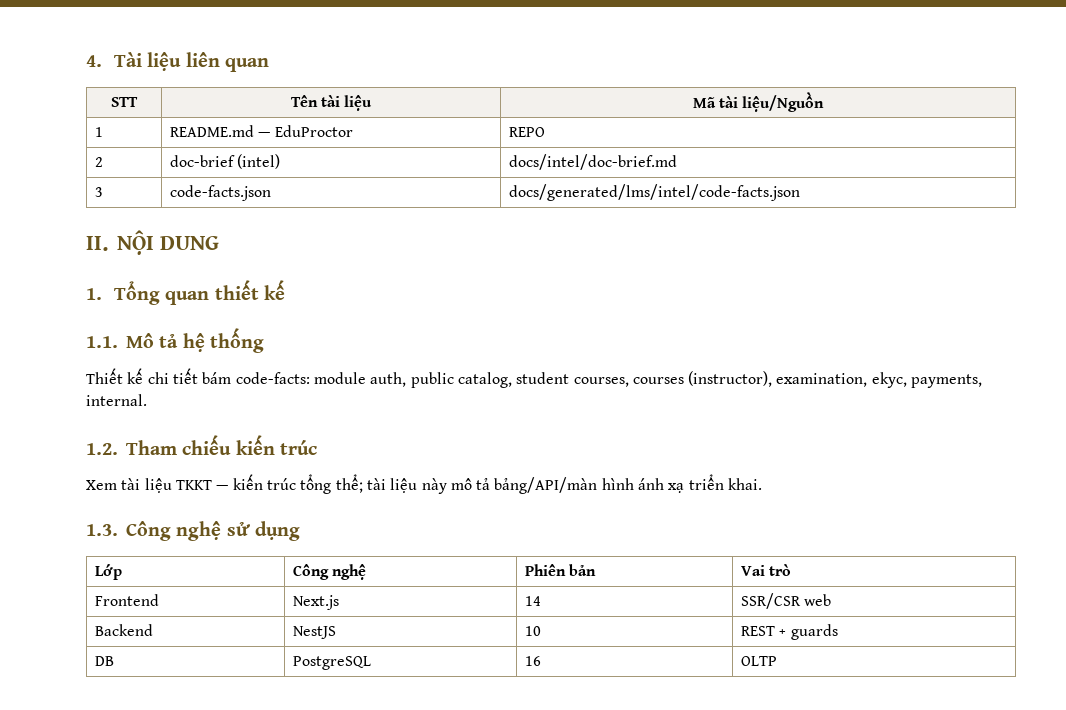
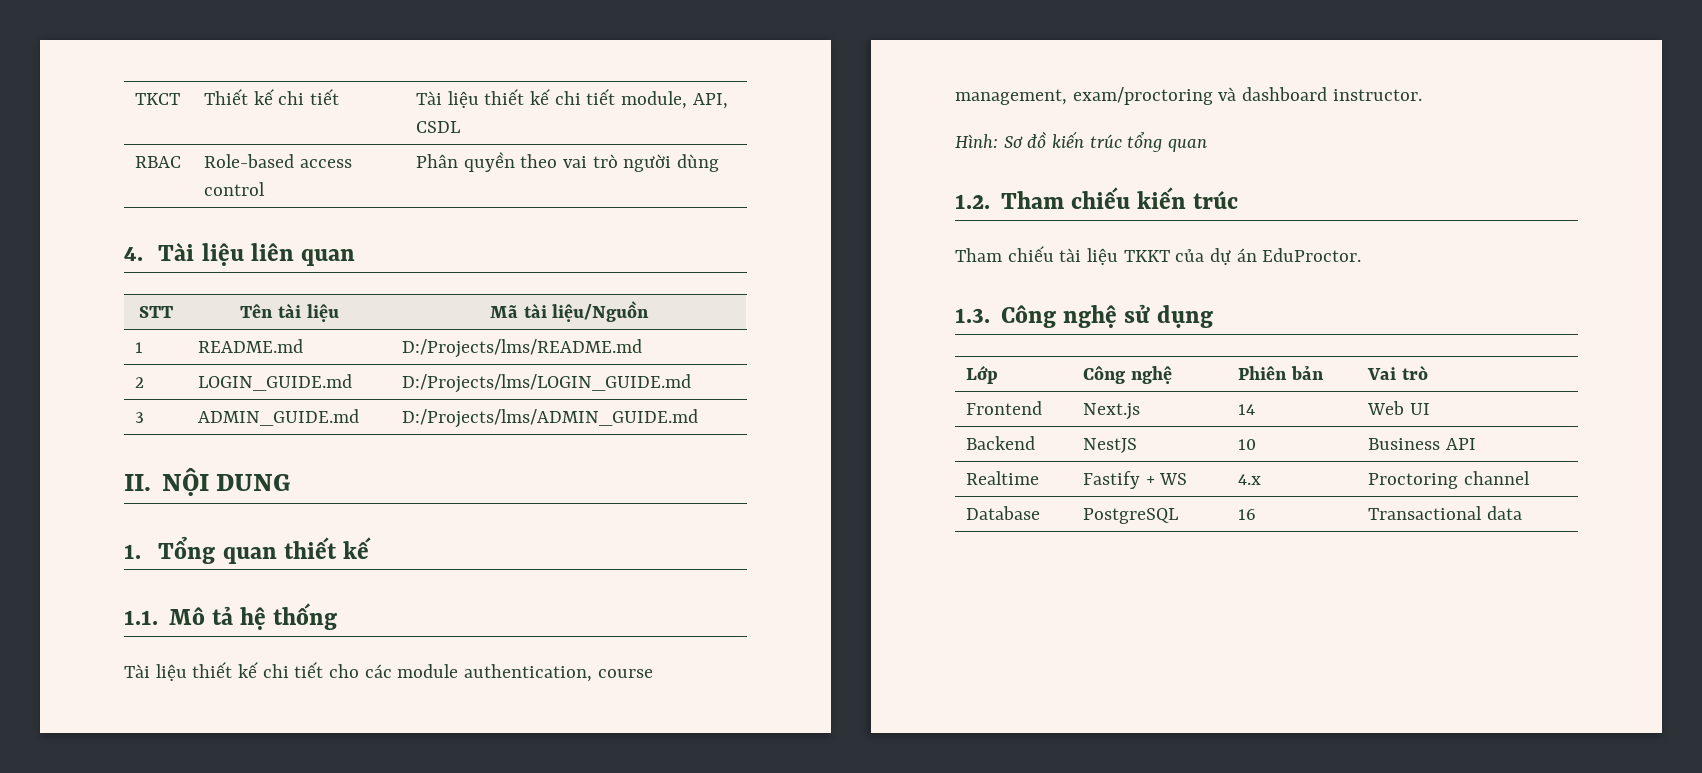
(86, 61) none -> [135,93,181,105] [204,89,340,105] [416,89,728,109] [416,121,461,133] [135,156,182,168] [204,154,352,168] [204,182,266,196] [416,152,720,172] TKCT | Thiết kế chi tiết | Tài liệu thiết kế chi tiết module, API, CSDL // RBAC | Role-based access control | Phân quyền theo vai trò người dùng //
[258,125,353,137] [509,127,546,137] [95,157,104,167] [170,154,281,169] [509,154,678,170] — EduProctor | REPO // 2 | doc-brief (intel) | docs/intel/doc-brief.md -> [402,339,643,358] [135,377,145,388] [198,374,353,391] [402,374,692,393] | D:/Projects/lms/README.md // 2 | LOGIN_GUIDE.md | D:/Projects/lms/LOGIN_GUIDE.md
[170,185,272,201] [509,184,801,201] code-facts.json | docs/generated/lms/intel/code-facts.json -> [198,409,360,426] [402,409,699,428] ADMIN_GUIDE.md | D:/Projects/lms/ADMIN_GUIDE.md
[86,368,983,388] [86,394,147,406] Thiết kế chi tiết bám code-facts: module auth, public catalog, student courses, courses (instructor), examination, ekyc, payments, internal. -> [124,662,653,682] [955,87,1422,105] [955,131,1208,152] Tài liệu thiết kế chi tiết cho các module authentication, course management, exam/proctoring và dashboard instructor. // Hình: Sơ đồ kiến trúc tổng quan
[86,480,117,490] Xem -> [955,246,1054,262] Tham chiếu
[216,474,763,494] — kiến trúc tổng thể; tài liệu này mô tả bảng/API/màn hình ánh xạ triển khai. -> [1175,248,1362,265] của dự án EduProctor.
[741,593,832,609] SSR/CSR web -> [1367,401,1430,415] Web UI
[741,624,838,640] [95,656,115,666] REST + guards // DB -> [1368,438,1476,450] [966,471,1040,485] [1083,471,1188,489] [1238,474,1262,485] [1368,471,1530,489] [966,506,1041,520] Business API // Realtime | Fastify + WS | 4.x | Proctoring channel // Database
[741,656,778,666] OLTP -> [1368,506,1522,520] Transactional data

